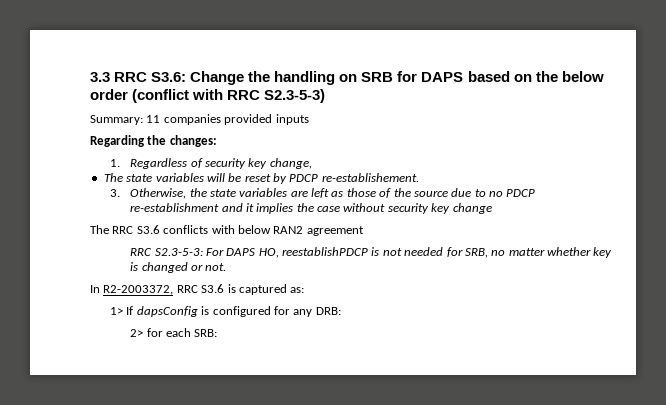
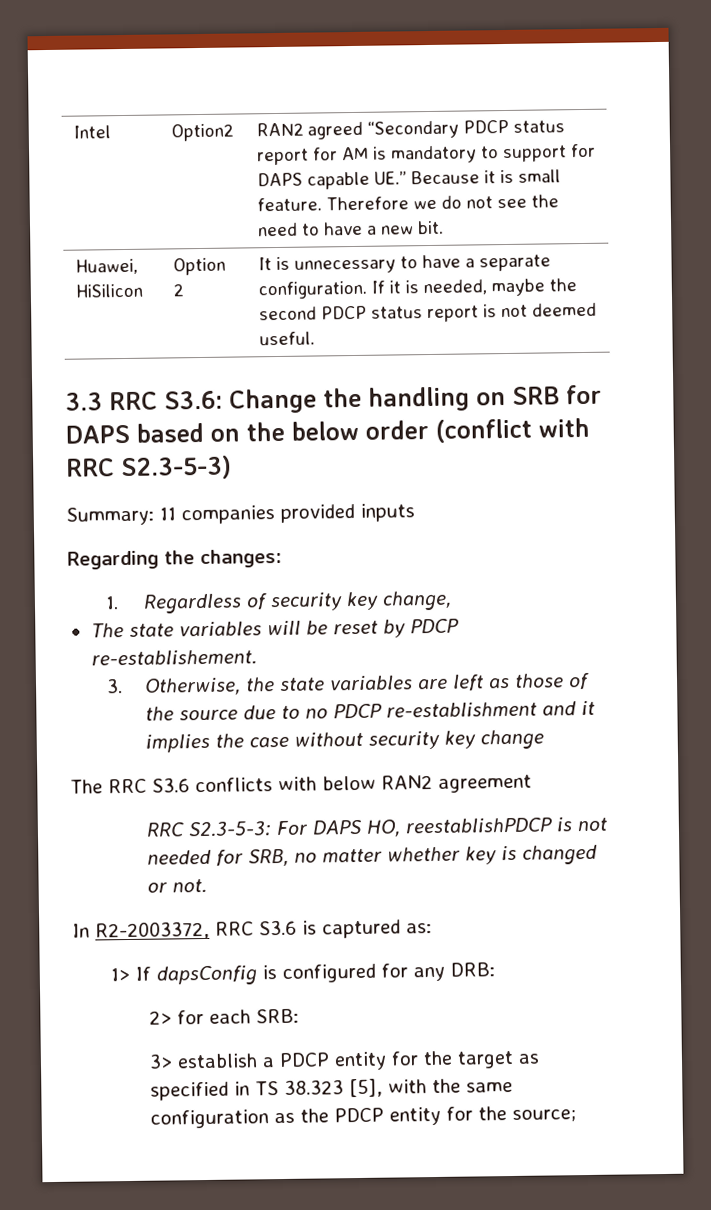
(90, 77) none -> [72,125,111,139] [170,123,233,142] [255,119,565,140] [256,143,596,166] [256,169,561,190] [256,194,559,212] [256,220,444,237] [74,258,138,275] [74,283,143,298] [172,257,226,276] [172,283,183,297] [257,254,551,274] [257,278,577,300] [258,302,597,323] [258,331,315,346] Intel | Option2 | RAN2 agreed “Secondary PDCP status report for AM is mandatory to support for DAPS capable UE.” Because it is small feature. Therefore we do not see the need to have a new bit. // Huawei, HiSilicon | Option 2 | It is unnecessary to have a separate configuration. If it is needed, maybe the second PDCP status report is not deemed useful. //
(218, 333) none -> [149,1050,541,1071] [150,1078,514,1101] [150,1106,577,1129] // 3> establish a PDCP entity for the target as specified in TS 38.323 [5], with the same configuration as the PDCP entity for the source;

